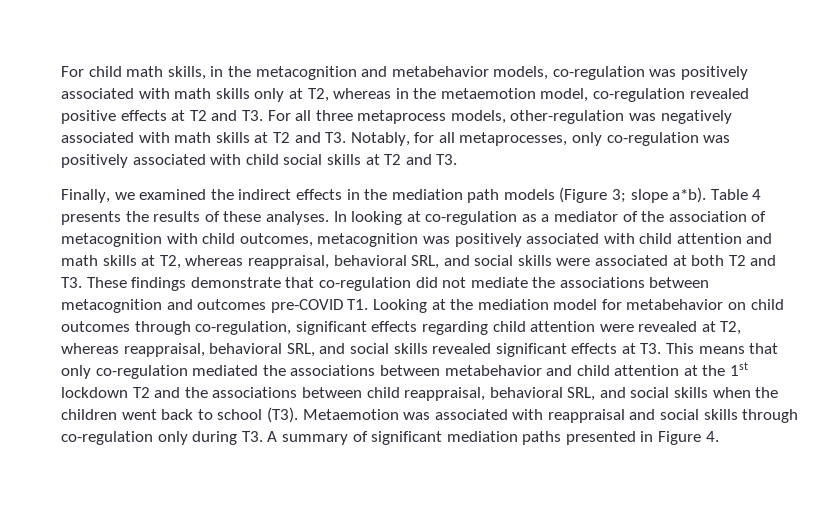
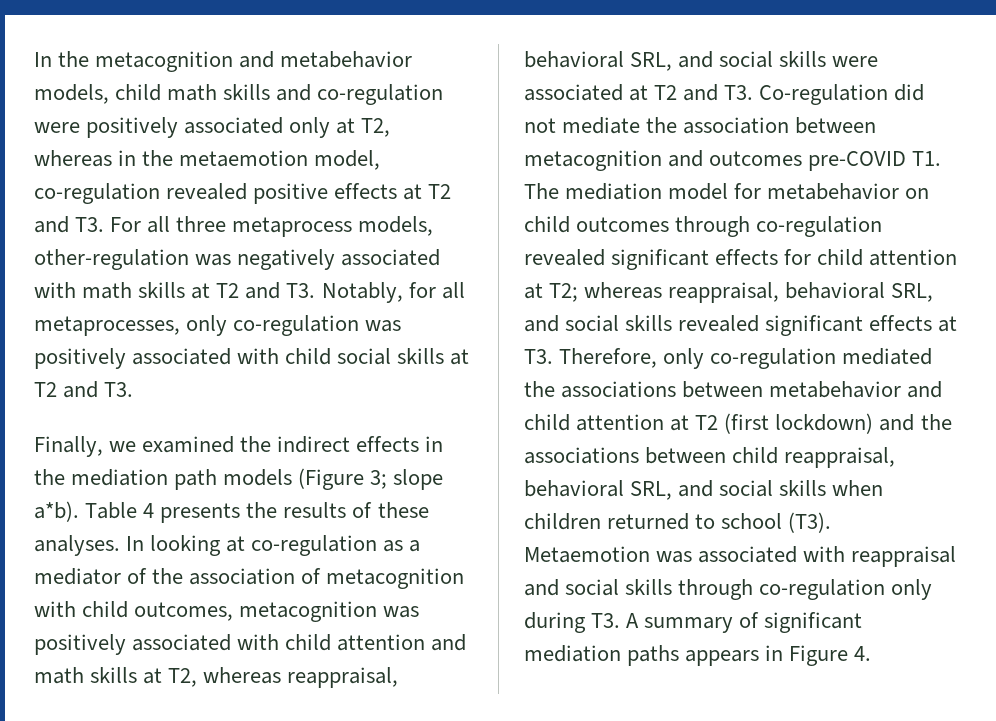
[61,66,224,80] For child math skills, in -> [34,52,52,67] In
[552,66,749,80] [61,88,250,99] co-regulation was positively associated with math skills -> [115,84,444,105] [34,117,284,138] child math skills and co-regulation were positively associated
[691,255,777,266] [61,277,411,291] both T2 and T3. These findings demonstrate that co-regulation -> [654,84,889,105] T2 and T3. Co-regulation
[559,277,645,288] associations -> [683,117,790,134] association
[372,299,474,313] Looking at the -> [524,183,559,199] The
[195,321,742,335] co-regulation, significant effects regarding child attention were revealed at T2, -> [756,216,883,237] [524,249,958,270] [524,283,579,302] co-regulation revealed significant effects for child attention at T2;
[666,343,779,354] This means that -> [559,348,658,368] Therefore,
[702,362,749,376] [61,387,150,398] the 1st lockdown T2 -> [695,413,874,434] T2 (first lockdown)
[755,387,779,398] [61,409,194,420] the children went back -> [524,513,690,530] children returned
[565,431,636,445] presented -> [685,650,760,666] appears

